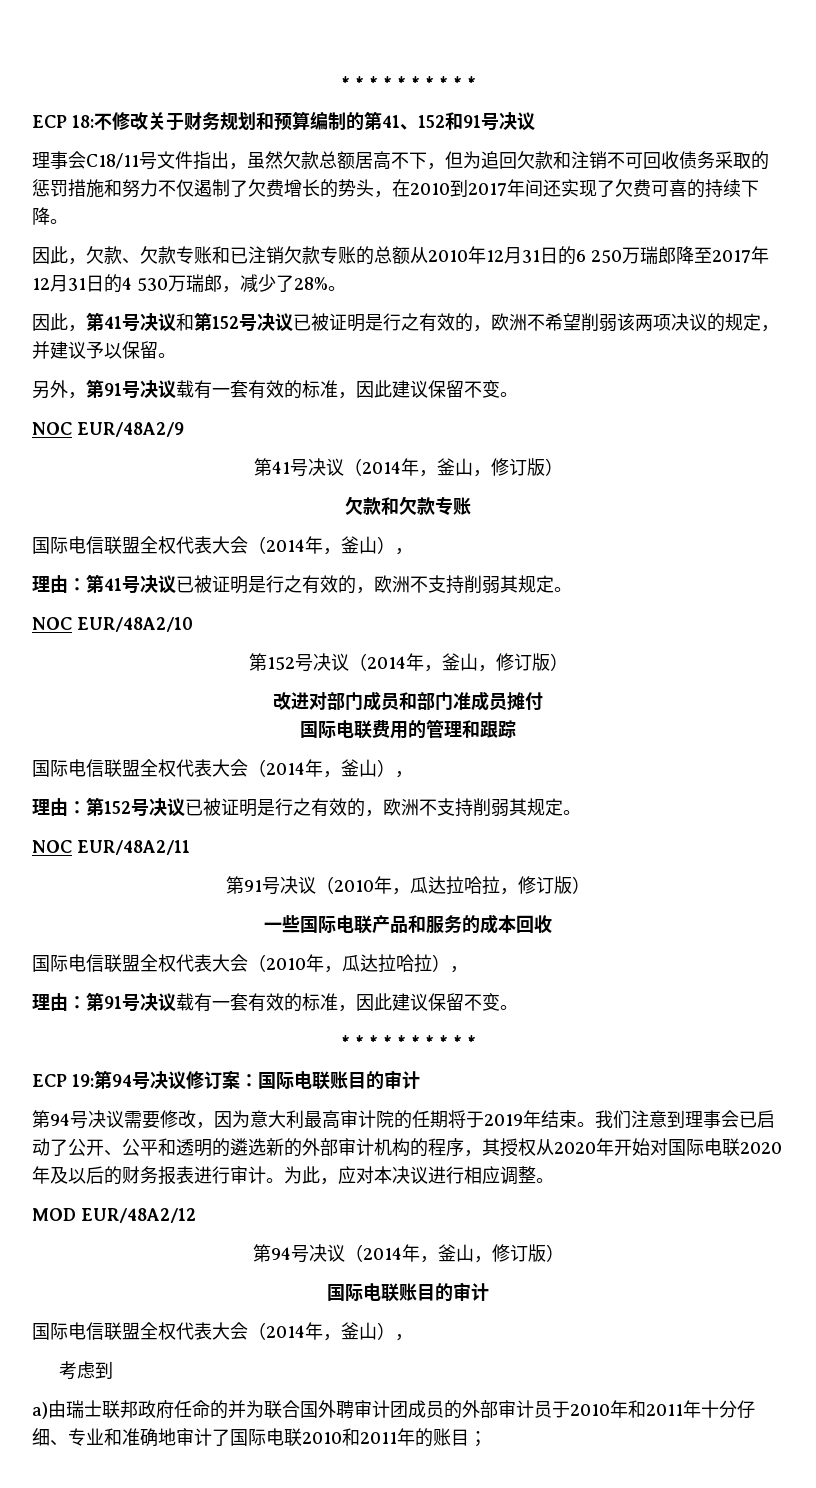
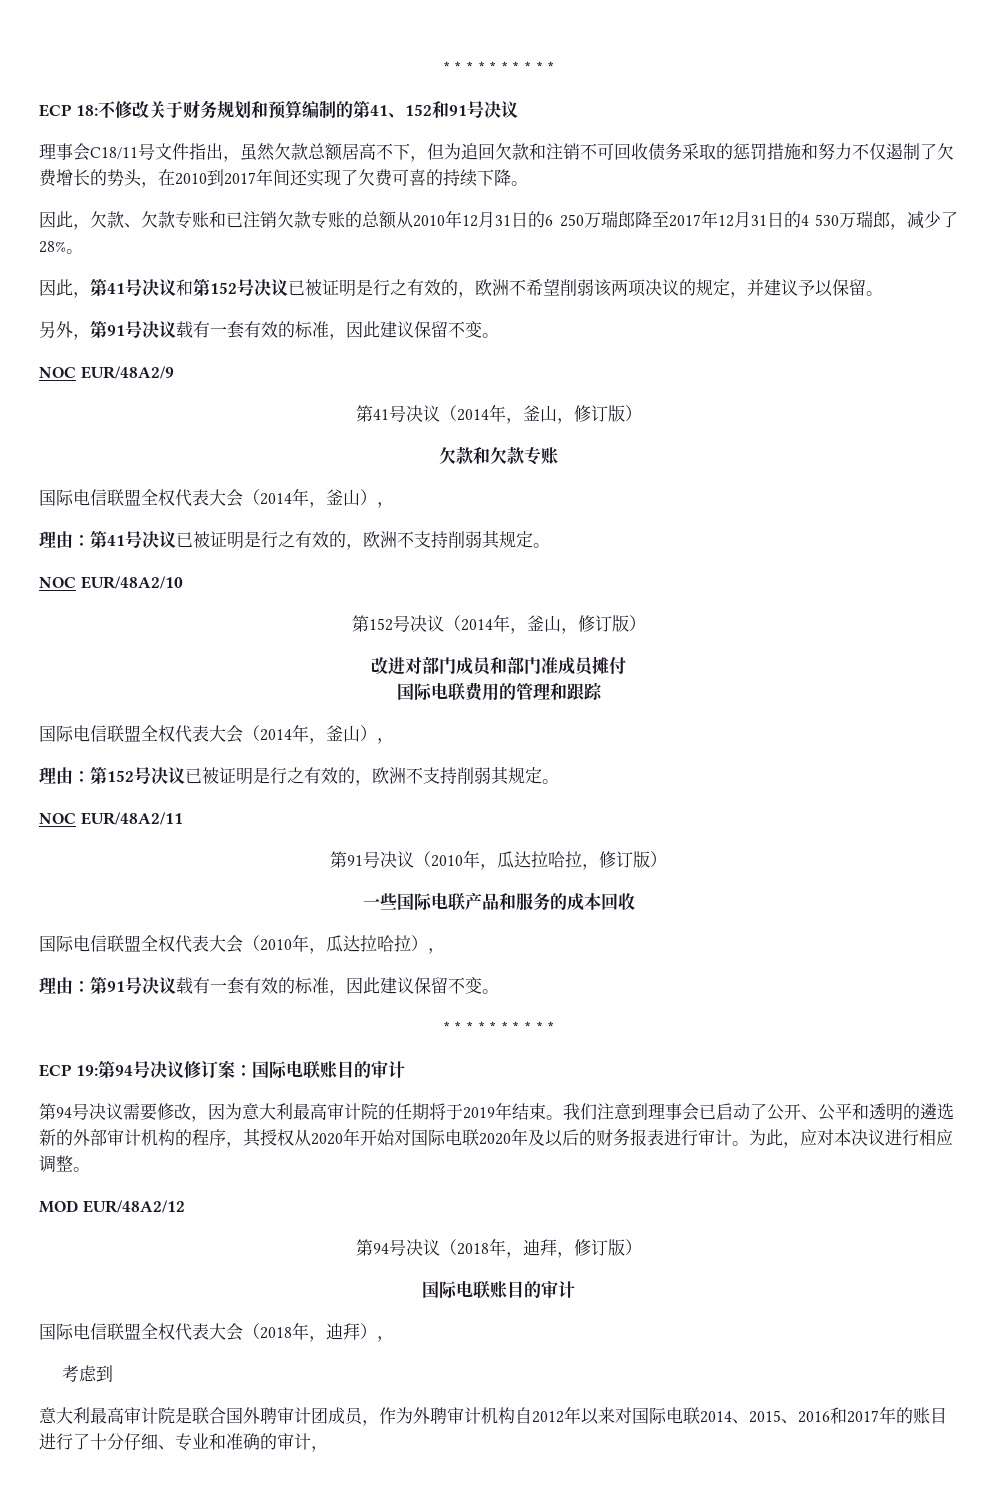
[362,1244,474,1263] 2014年，釜山 -> [456,1238,557,1258] 2018年，迪拜
[266,1322,377,1341] 2014年，釜山 -> [260,1322,360,1342] 2018年，迪拜
[32,1400,264,1419] a)由瑞士联邦政府任命的并为 -> [39,1407,192,1424] 意大利最高审计院是
[444,1400,701,1419] 的外部审计员于2010年和2011年 -> [362,1406,947,1426] [39,1433,90,1450] ，作为外聘审计机构自2012年以来对国际电联2014、2015、2016和2017年的账目进行了
[158,1428,487,1447] 地审计了国际电联2010和2011年的账目； -> [260,1433,328,1452] 的审计，

